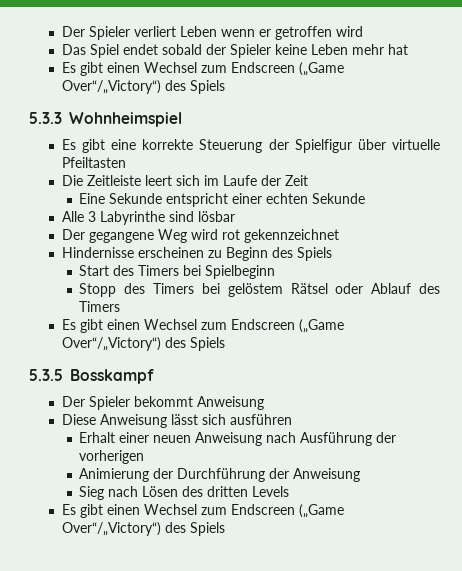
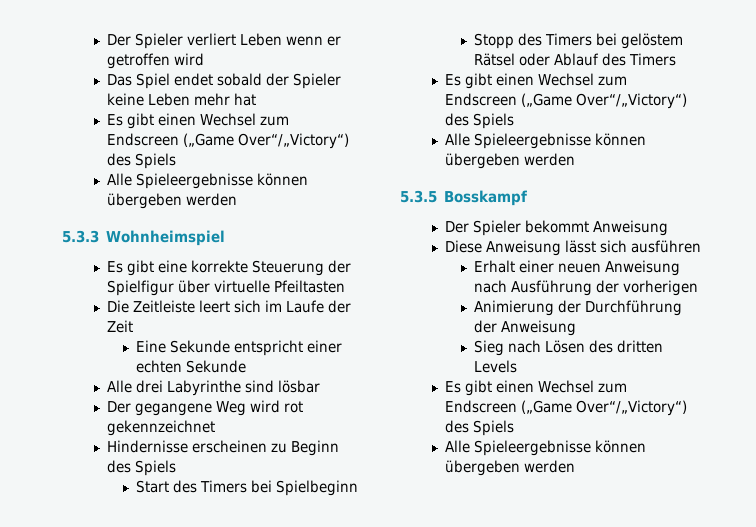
(225, 87) none -> [106,173,308,189] [106,193,237,209] // Alle Spieleergebnisse können übergeben werden
[87,211,96,222] 3 -> [135,380,163,393] drei
(225, 344) none -> [444,133,646,149] [444,153,575,169] // Alle Spieleergebnisse können übergeben werden
(225, 529) none -> [444,440,646,456] [444,460,575,476] // Alle Spieleergebnisse können übergeben werden

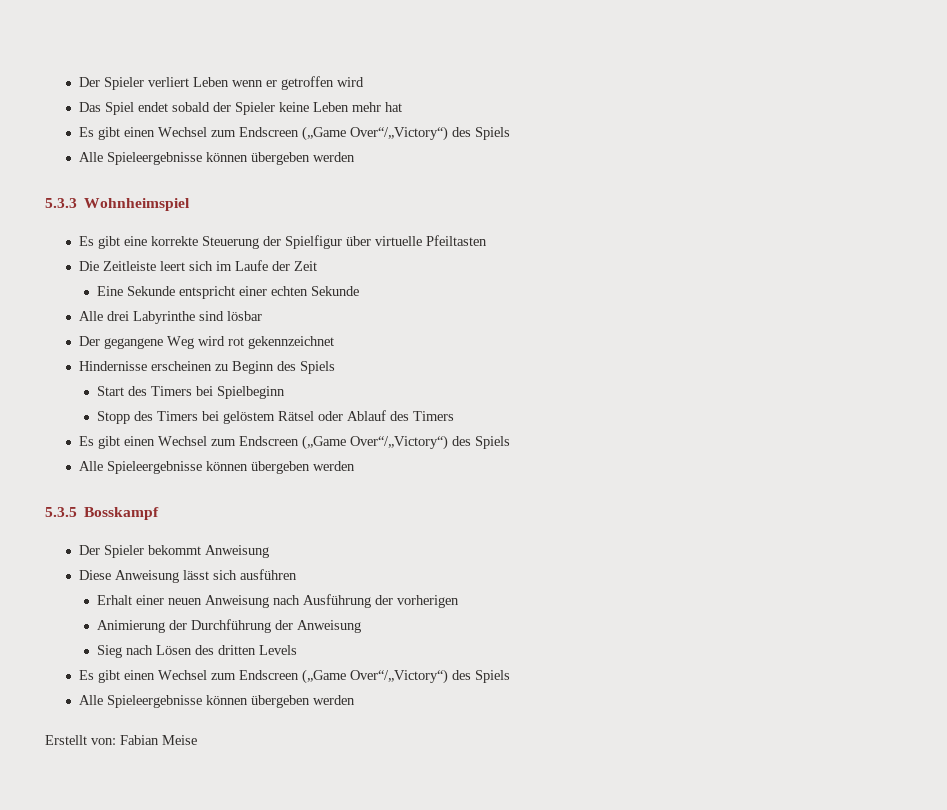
(575, 466) none -> [45,735,197,745] // Erstellt von: Fabian Meise

